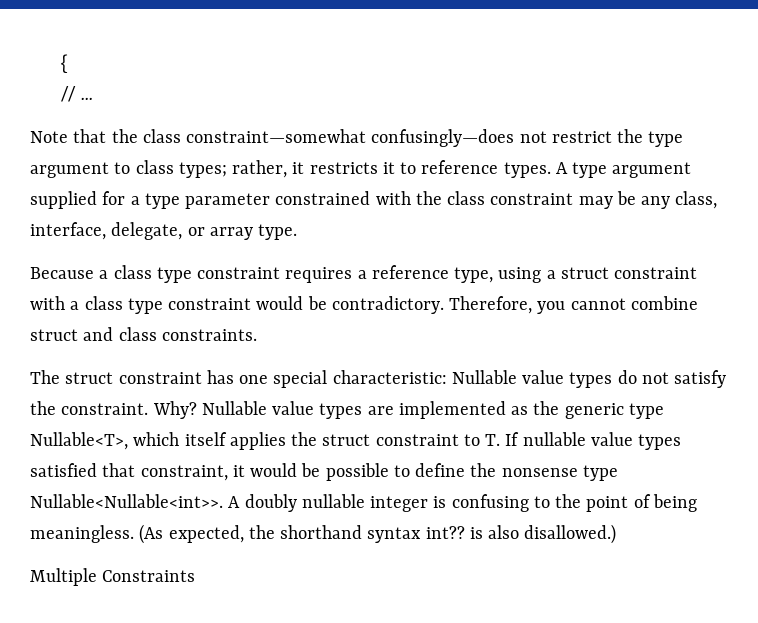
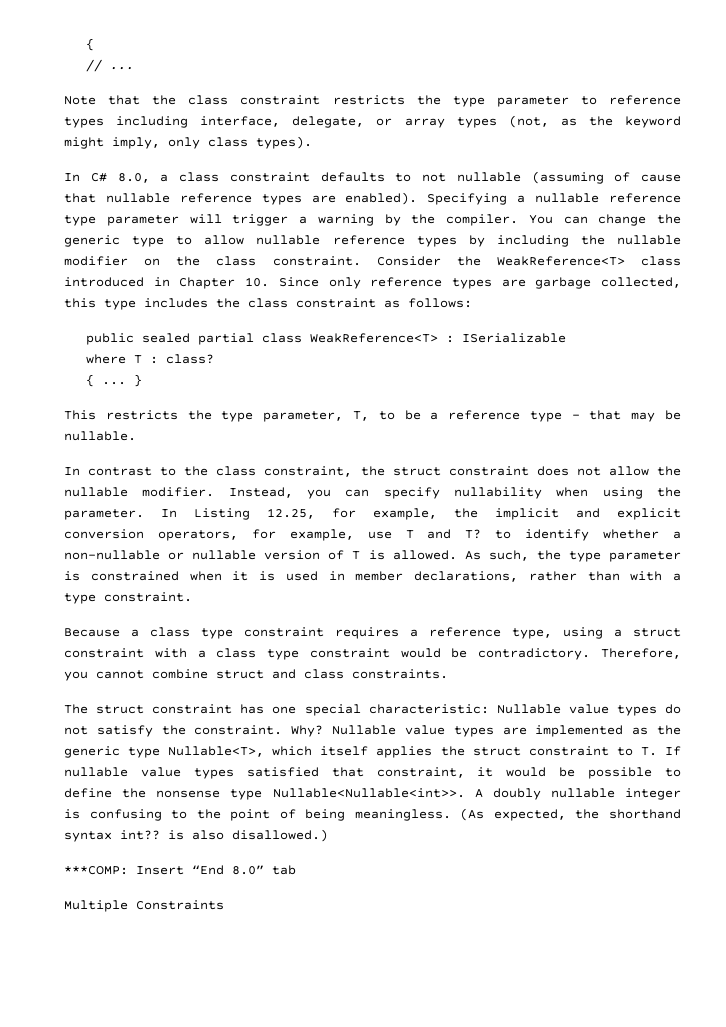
[186,129,684,147] [30,160,692,178] [30,191,718,209] [30,222,298,240] constraint—somewhat confusingly—does not restrict the type argument to class types; rather, it restricts it to reference types. A type argument supplied for a type parameter constrained with the class constraint may be any class, interface, delegate, or array type. -> [240,95,682,107] [64,115,682,128] [64,136,312,149] [64,171,681,184] [64,192,682,205] [64,214,681,226] [64,235,682,247] [64,256,681,266] [64,277,681,289] [64,298,472,310] [86,333,567,345] [86,354,215,364] [86,374,143,387] [64,410,682,422] [64,431,136,441] [64,466,681,477] [64,487,681,499] [64,508,681,520] [64,529,682,541] [64,550,681,562] [64,571,681,582] [64,592,192,604] constraint restricts the type parameter to reference types including interface, delegate, or array types (not, as the keyword might imply, only class types). // In C# 8.0, a class constraint defaults to not nullable (assuming of cause that nullable reference types are enabled). Specifying a nullable reference type parameter will trigger a warning by the compiler. You can change the generic type to allow nullable reference types by including the nullable modifier on the class constraint. Consider the WeakReference<T> class introduced in Chapter 10. Since only reference types are garbage collected, this type includes the class constraint as follows: // public sealed partial class WeakReference<T> : ISerializable // where T : class? // { ... } // This restricts the type parameter, T, to be a reference type - that may be nullable. // In contrast to the class constraint, the struct constraint does not allow the nullable modifier. Instead, you can specify nullability when using the parameter. In Listing 12.25, for example, the implicit and explicit conversion operators, for example, use T and T? to identify whether a non-nullable or nullable version of T is allowed. As such, the type parameter is constrained when it is used in member declarations, rather than with a type constraint.
(617, 534) none -> [64,865,296,875] // ***COMP: Insert “End 8.0” tab

